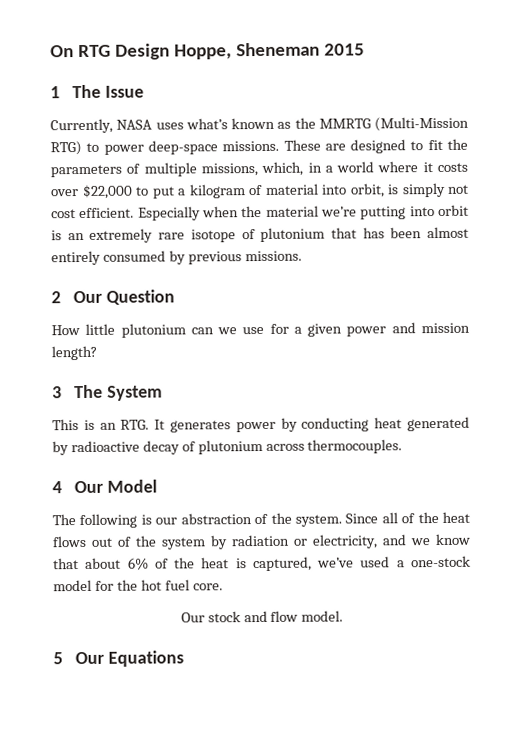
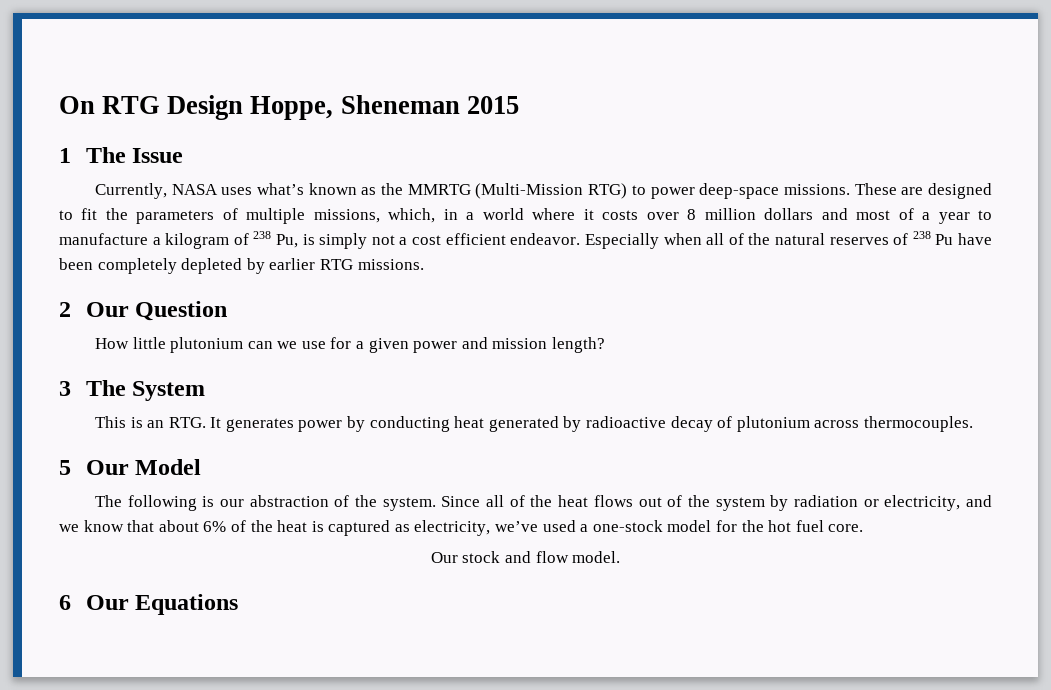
[81,182,469,199] [51,204,469,221] [51,226,469,243] [51,250,242,266] $22,000 to put a kilogram of material into orbit, is simply not cost efficient. Especially when the material we’re putting into orbit is an extremely rare isotope of plutonium that has been almost entirely consumed by previous -> [687,208,993,224] [59,231,992,249] [59,258,353,274] 8 million dollars and most of a year to manufacture a kilogram of 238 Pu, is simply not a cost efficient endeavor. Especially when all of the natural reserves of 238 Pu have been completely depleted by earlier RTG
[52,481,62,494] 4 -> [59,460,71,475] 5
[252,556,312,572] captured, -> [328,520,491,536] captured as electricity,
[53,652,63,665] 5 -> [59,595,71,610] 6

